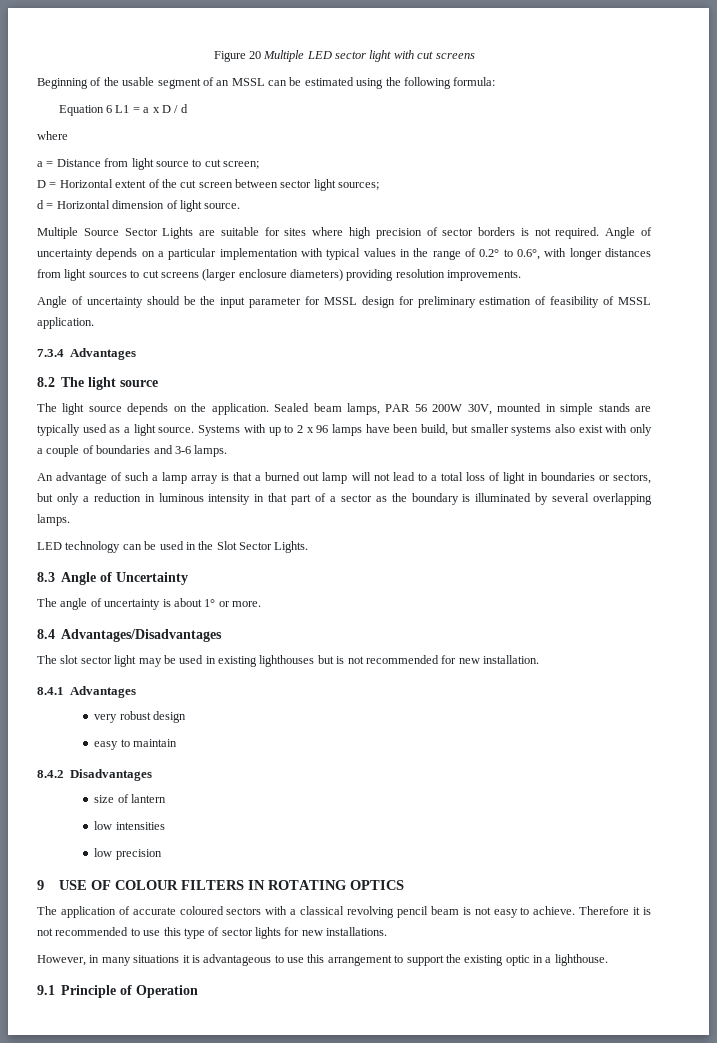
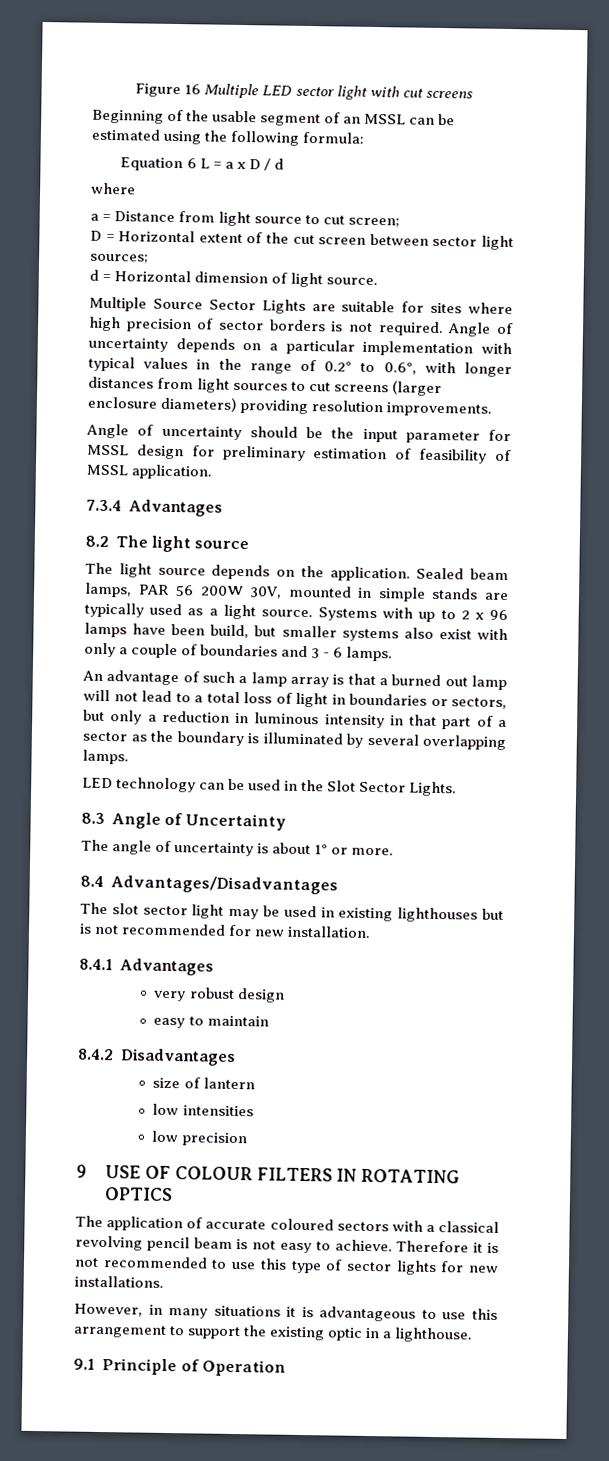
[248,51,261,59] 20 -> [184,84,202,95] 16
[115,105,130,113] L1 -> [199,158,210,169] L
[174,446,191,454] 3-6 -> [311,647,344,659] 3 - 6

